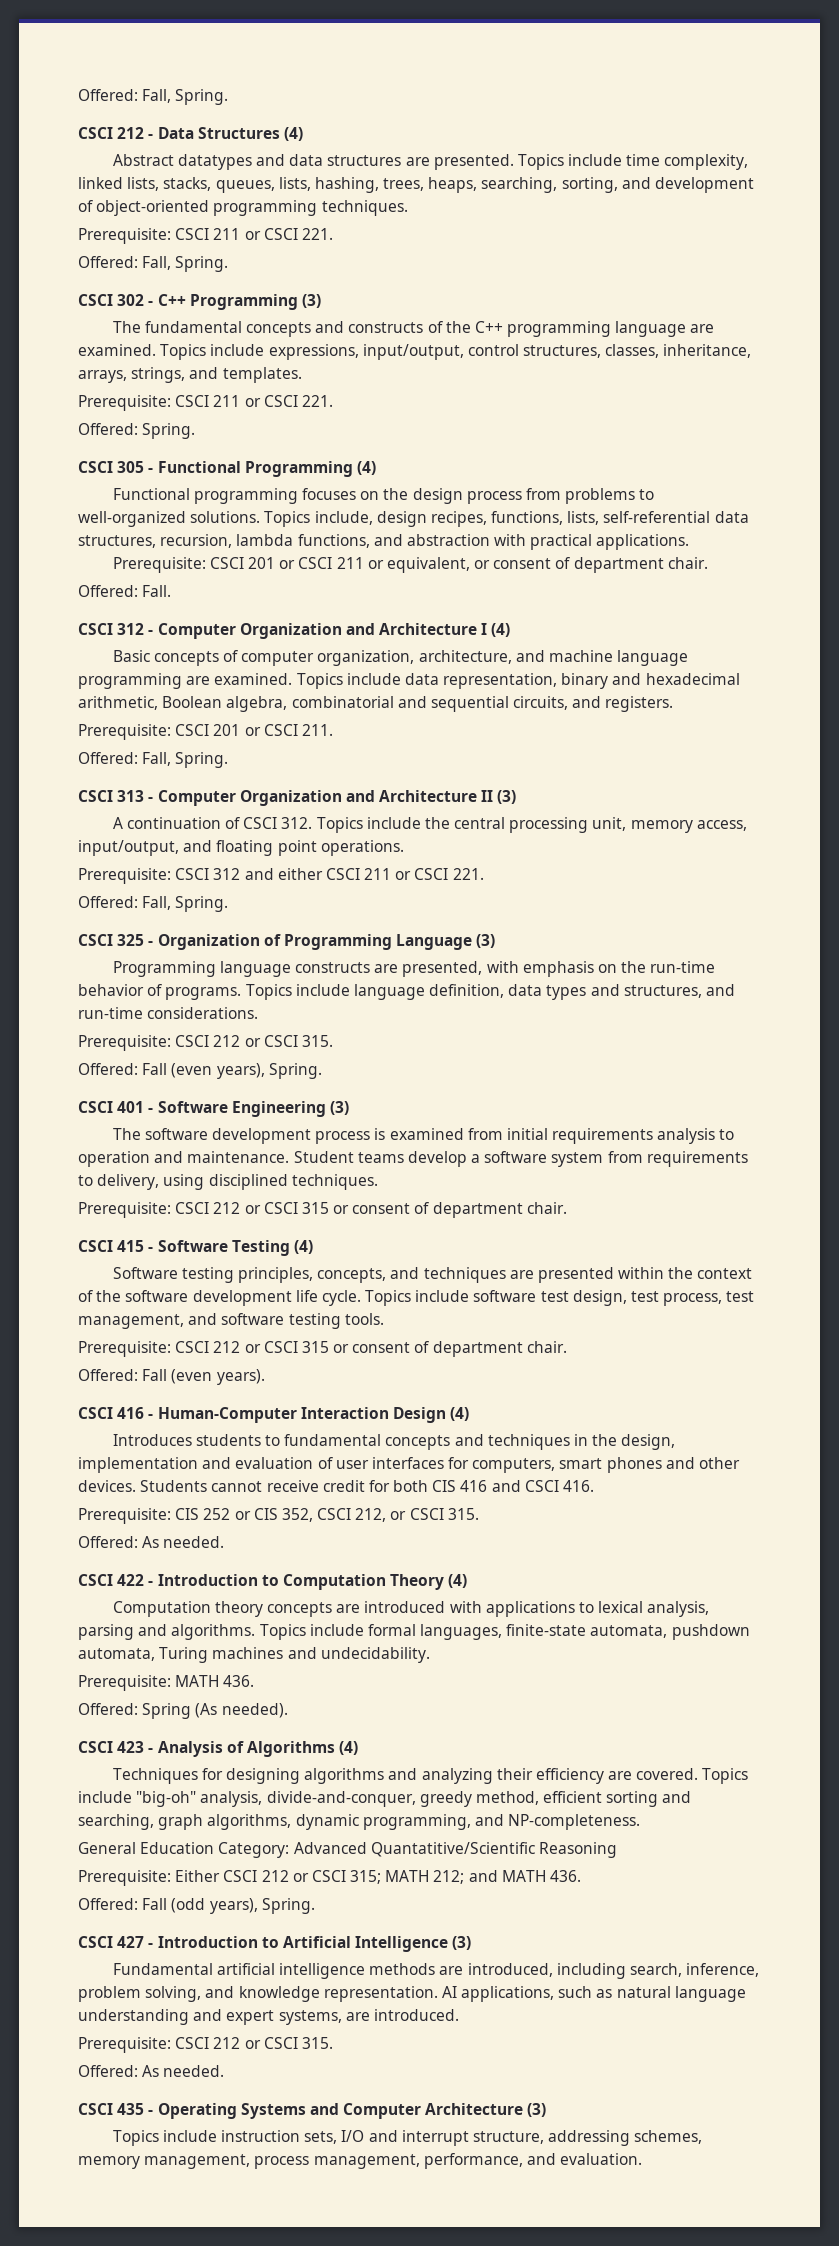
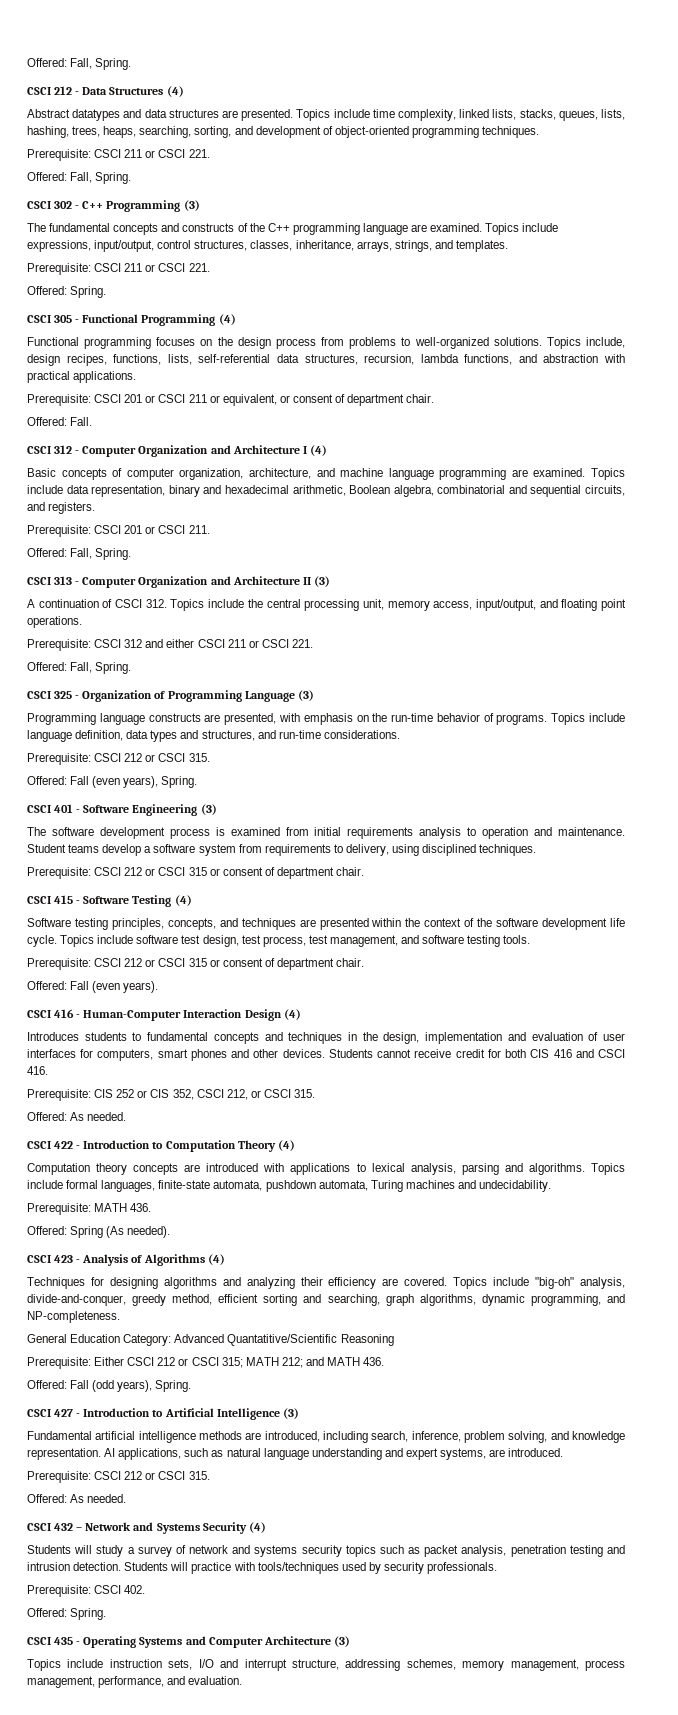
(225, 2071) none -> [27,1522,266,1534] [27,1545,625,1557] [27,1562,498,1574] [27,1585,146,1597] [27,1608,107,1620] // CSCI 432 – Network and Systems Security (4) // Students will study a survey of network and systems security topics such as packet analysis, penetration testing and intrusion detection. Students will practice with tools/techniques used by security professionals. // Prerequisite: CSCI 402. // Offered: Spring.

